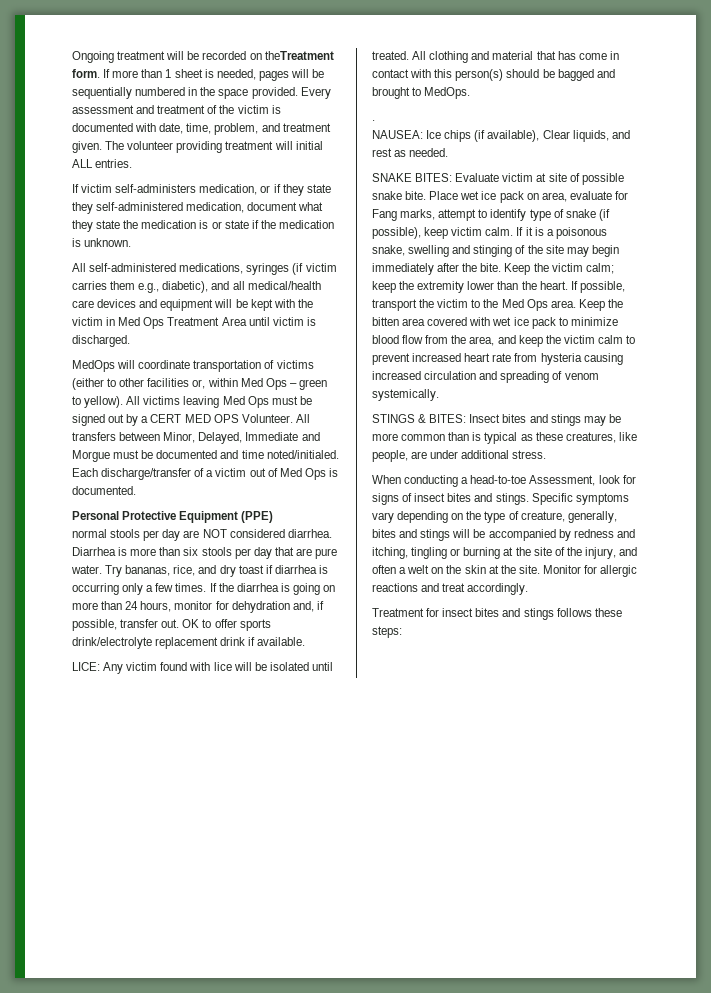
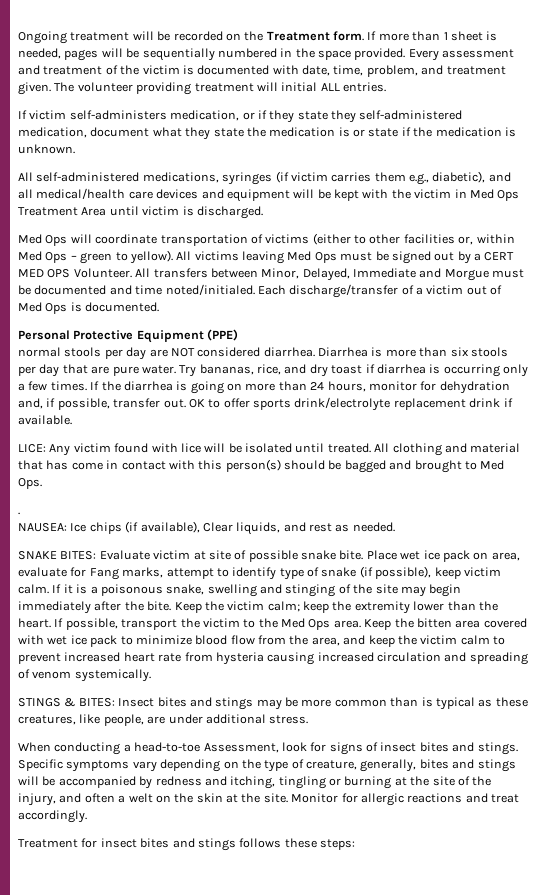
[264,51,334,60] theTreatment -> [244,31,330,41] the Treatment
[72,360,115,372] MedOps -> [18,234,68,246] Med Ops
[424,87,471,99] MedOps. -> [480,460,505,470] [18,478,42,489] Med Ops.

